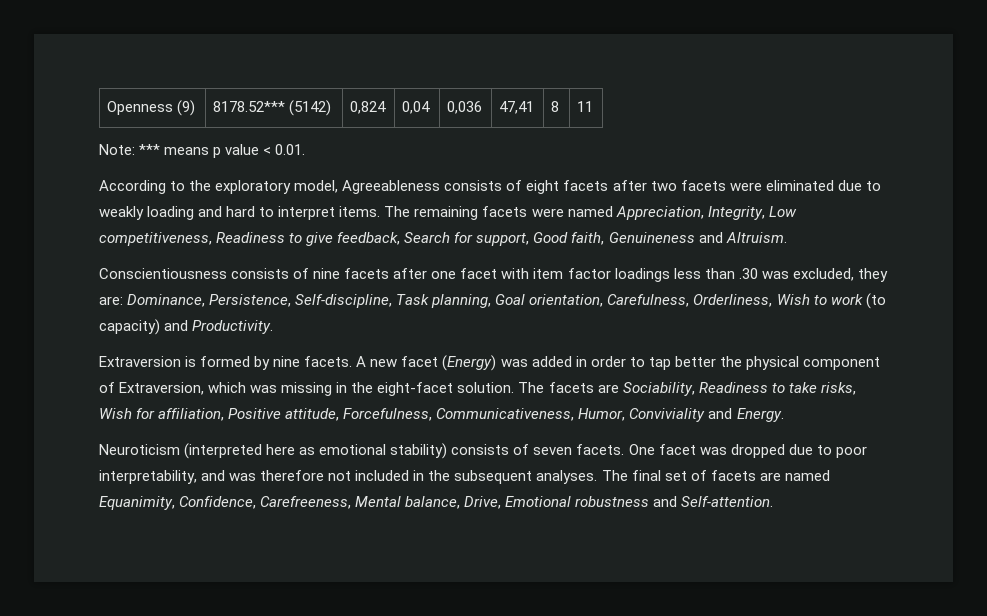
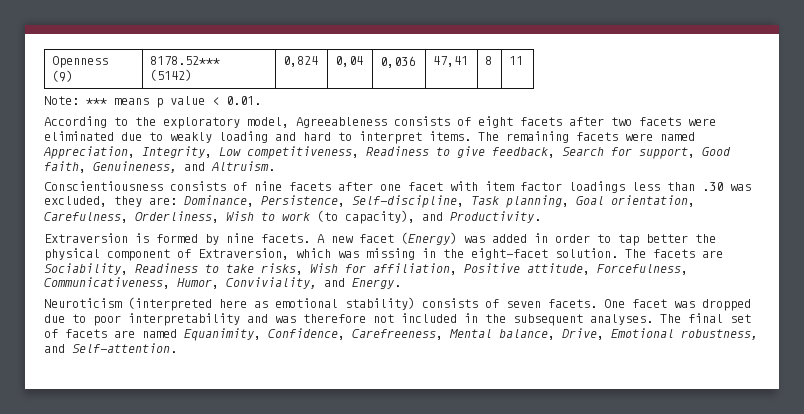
[608,232,695,243] Genuineness -> [93,161,177,173] Genuineness,
[99,319,160,335] capacity) -> [345,210,415,224] capacity),
[629,408,706,422] Conviviality -> [226,277,317,289] Conviviality,
[99,470,197,484] interpretability, -> [128,313,240,326] interpretability
[575,496,650,507] robustness -> [681,329,758,340] robustness,

